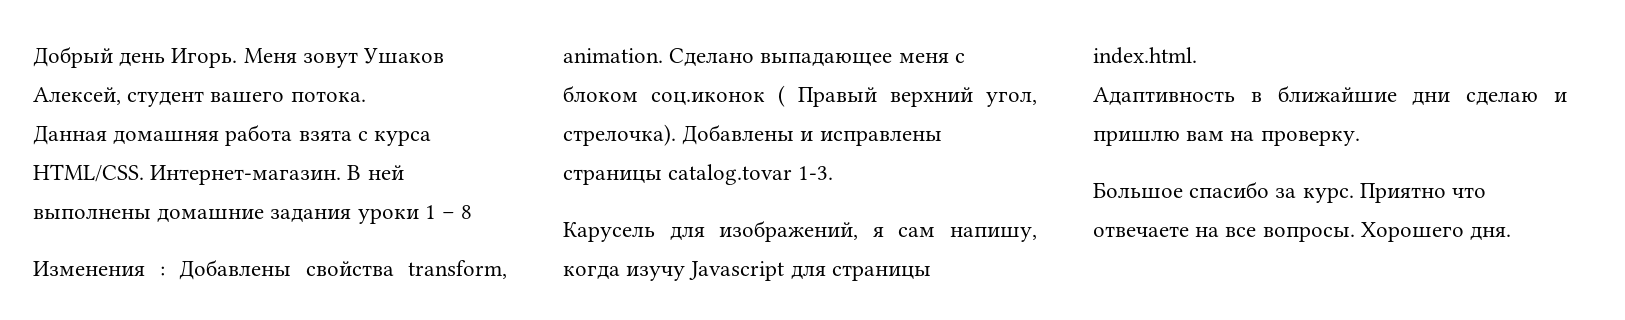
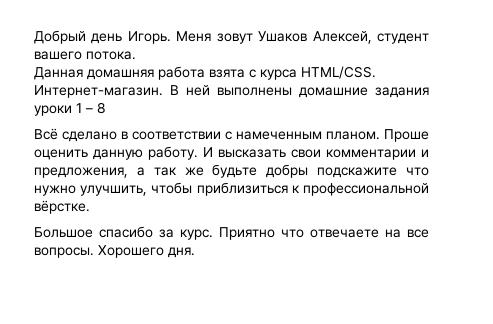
[33,259,507,280] [563,48,965,67] [563,85,1037,107] [563,124,942,146] [563,164,834,185] [563,220,1037,242] [563,261,931,281] [1093,47,1197,64] [1093,85,1567,106] [1093,130,1360,146] Изменения : Добавлены свойства transform, animation. Сделано выпадающее меня с блоком соц.иконок ( Правый верхний угол, стрелочка). Добавлены и исправлены страницы catalog.tovar 1-3. // Карусель для изображений, я сам напишу, когда изучу Javascript для страницы index.html. // Адаптивность в ближайшие дни сделаю и пришлю вам на проверку. -> [34,128,429,142] [34,146,429,160] [34,164,429,178] [34,182,429,196] [34,200,90,214] Всё сделано в соответствии с намеченным планом. Проше оценить данную работу. И высказать свои комментарии и предложения, а так же будьте добры подскажите что нужно улучшить, чтобы приблизиться к профессиональной вёрстке.

